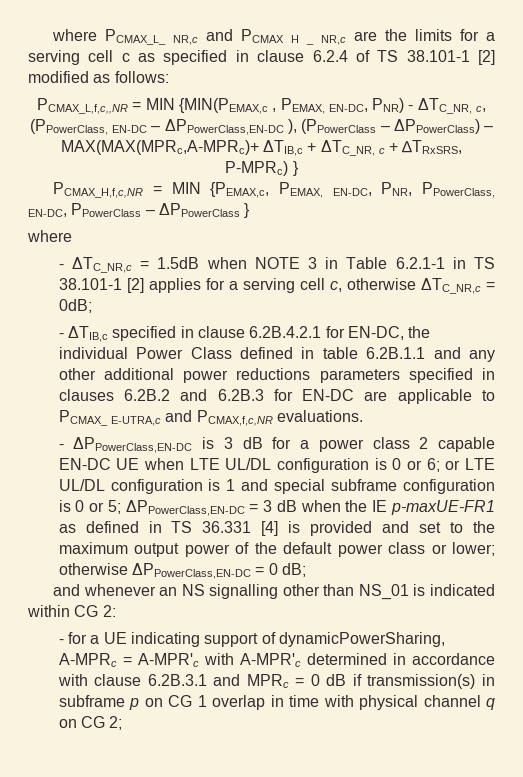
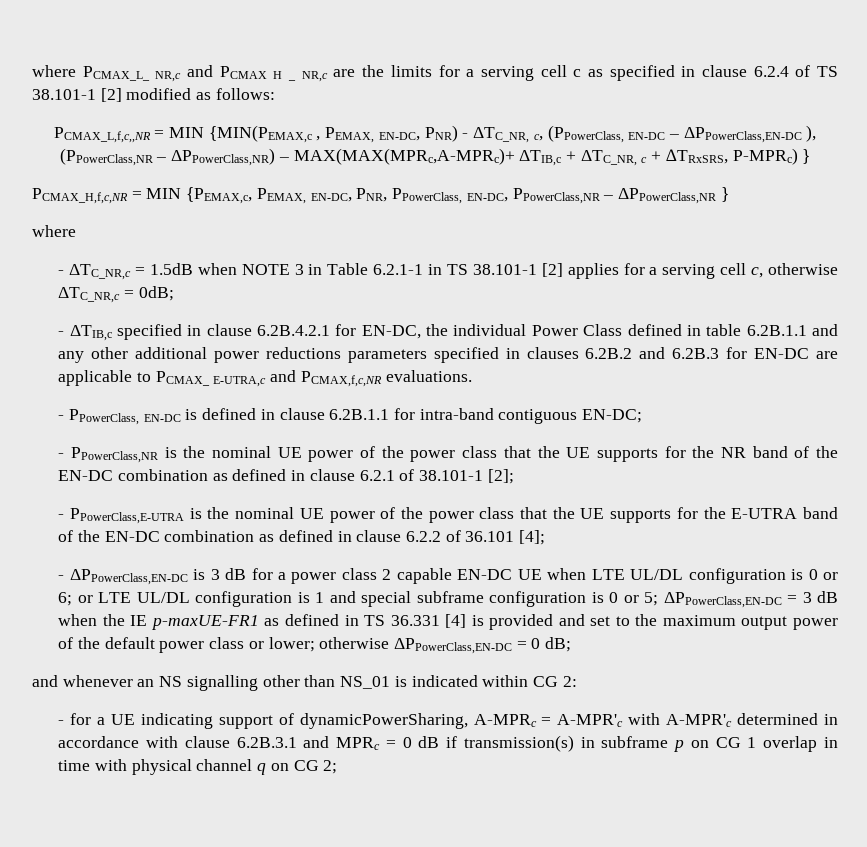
[301,119,480,134] (PPowerClass – ΔPPowerClass) -> [59,148,276,166] (PPowerClass,NR – ΔPPowerClass,NR)
[71,203,240,217] PPowerClass – ΔPPowerClass -> [512,188,716,204] PPowerClass,NR – ΔPPowerClass,NR
(363, 416) none -> [58,408,643,425] [58,446,838,463] [58,469,514,484] [58,507,839,524] [58,530,546,545] // - PPowerClass, EN-DC is defined in clause 6.2B.1.1 for intra-band contiguous EN-DC; // - PPowerClass,NR is the nominal UE power of the power class that the UE supports for the NR band of the EN-DC combination as defined in clause 6.2.1 of 38.101-1 [2]; // - PPowerClass,E-UTRA is the nominal UE power of the power class that the UE supports for the E-UTRA band of the EN-DC combination as defined in clause 6.2.2 of 36.101 [4];

